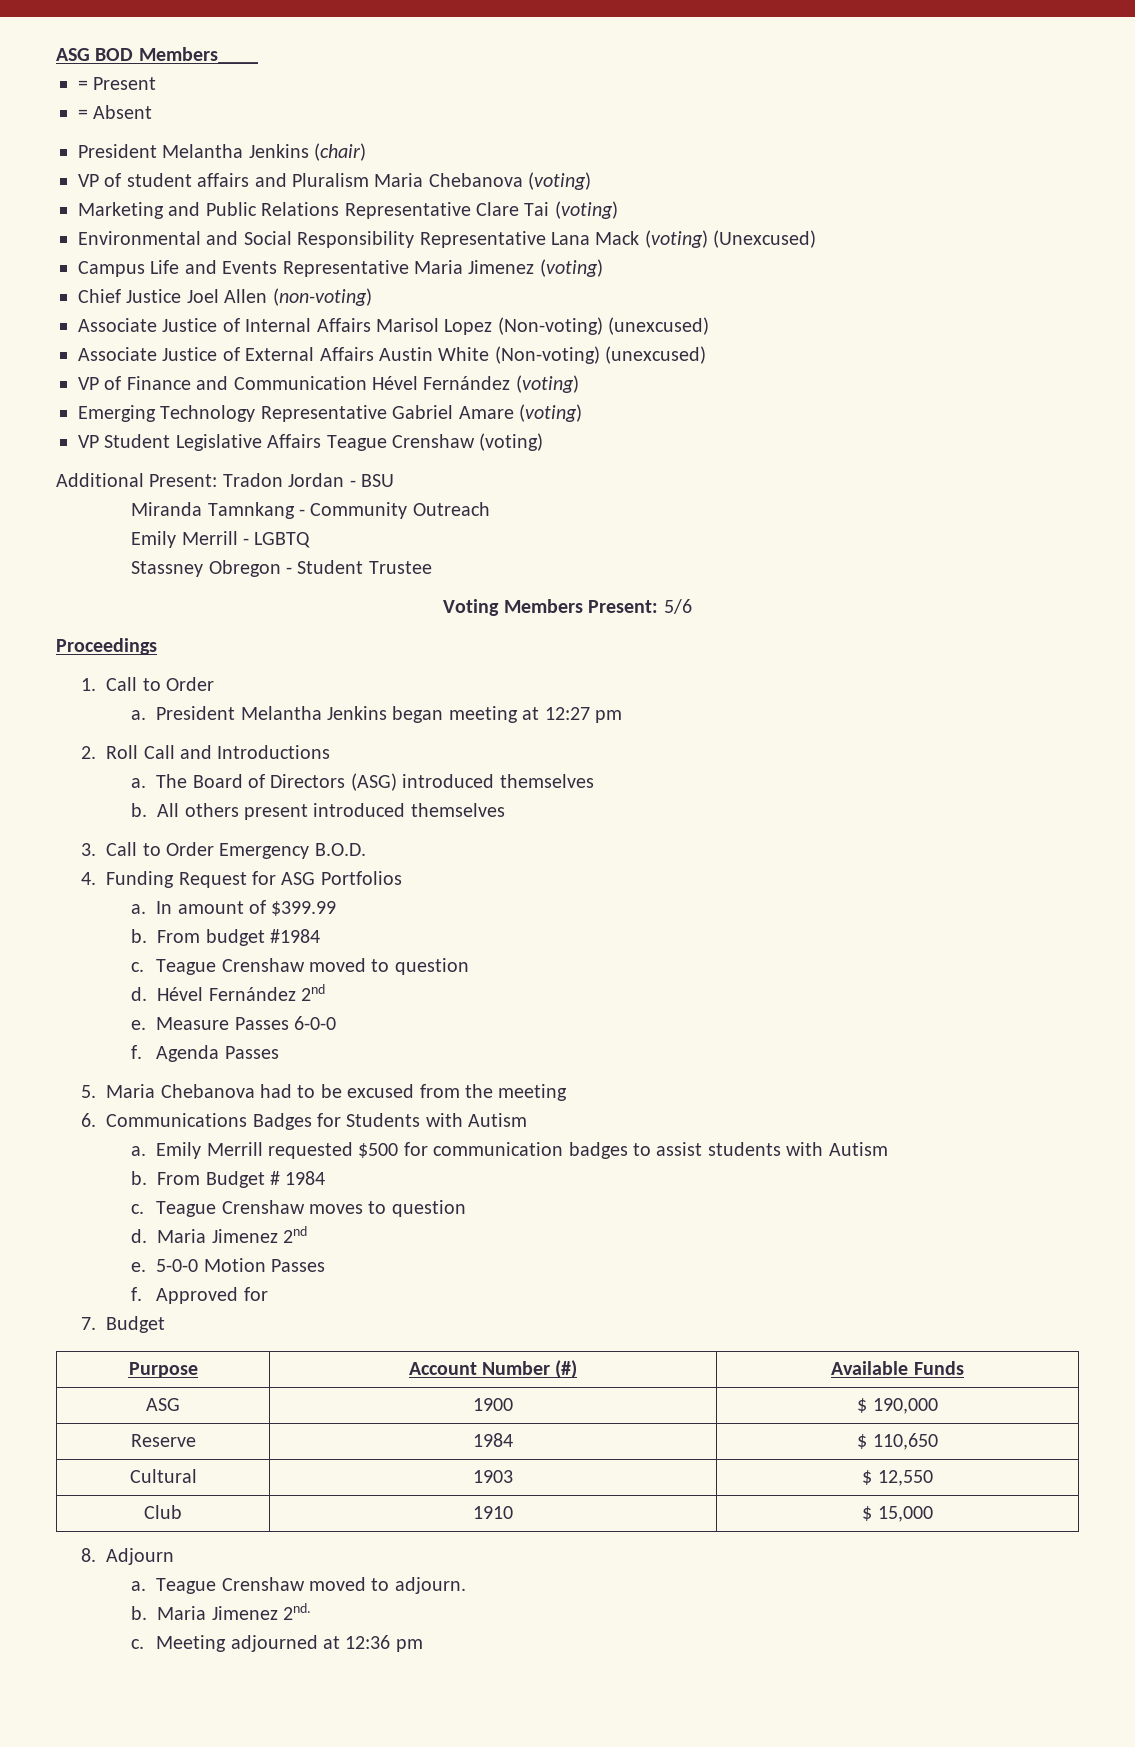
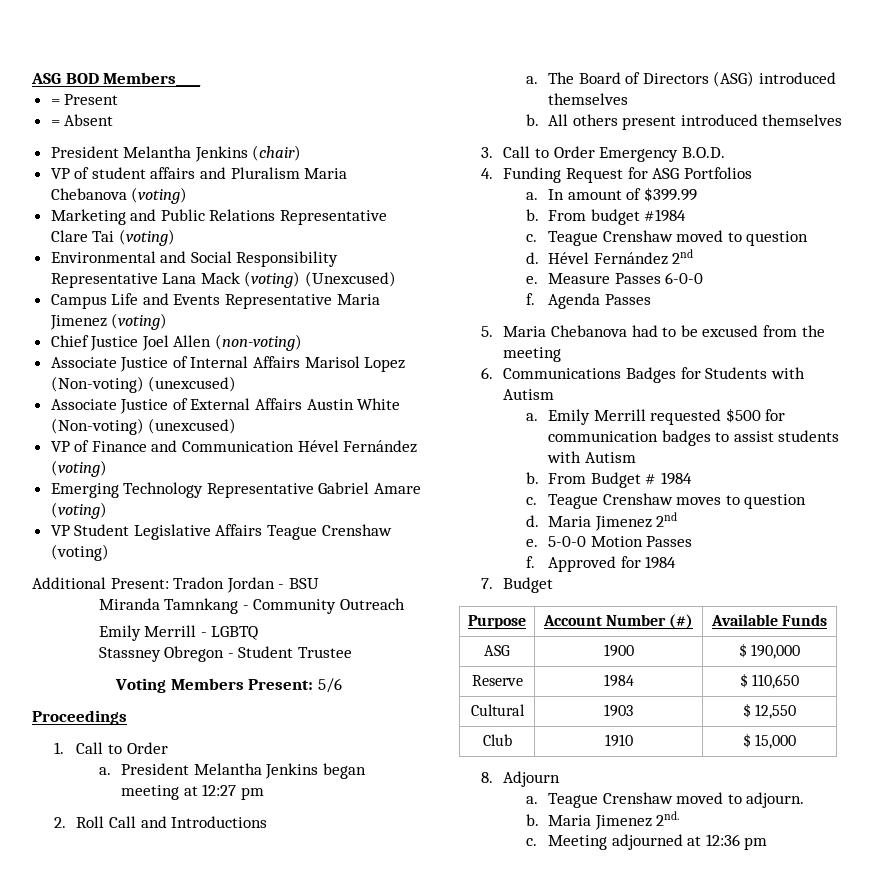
(268, 1294) none -> [645,556,677,569] 1984

